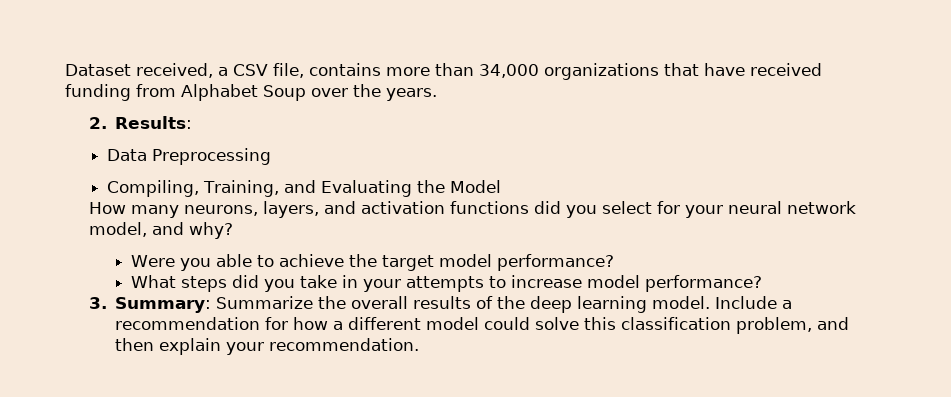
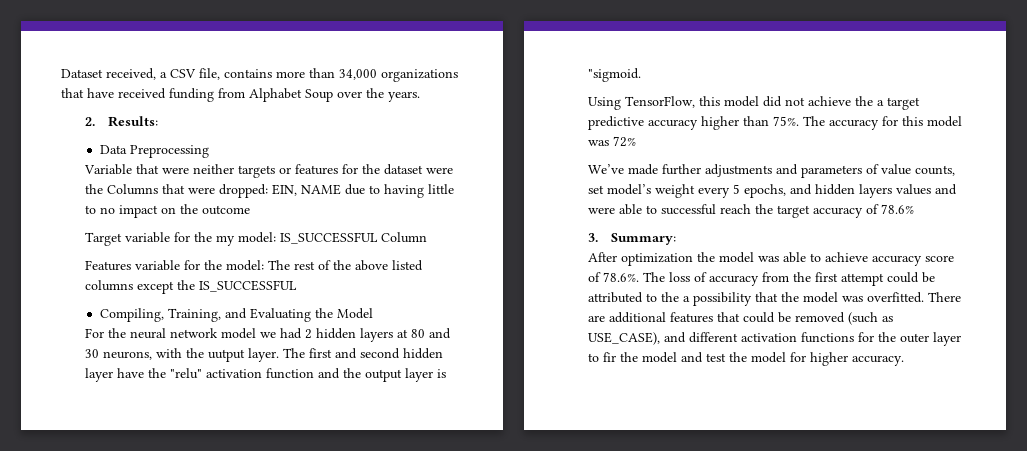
(271, 156) none -> [83,164,453,178] [84,184,454,198] [84,204,250,218] [84,232,427,246] [84,260,423,271] [84,280,297,294] // Variable that were neither targets or features for the dataset were the Columns that were dropped: EIN, NAME due to having little to no impact on the outcome // Target variable for the my model: IS_SUCCESSFUL Column // Features variable for the model: The rest of the above listed columns except the IS_SUCCESSFUL
[88,201,856,218] [88,222,233,239] [130,254,614,271] [130,275,762,292] [88,296,792,313] [114,317,849,334] [114,338,419,355] How many neurons, layers, and activation functions did you select for your neural network model, and why? // Were you able to achieve the target model performance? // What steps did you take in your attempts to increase model performance? // 3. Summary: Summarize the overall results of the deep learning model. Include a recommendation for how a different model could solve this classification problem, and then explain your recommendation. -> [84,328,451,342] [84,348,443,362] [84,368,446,382] [587,68,641,82] [587,96,920,110] [587,116,962,130] [587,136,636,147] [587,164,955,178] [587,184,957,198] [587,204,914,218] [587,233,676,245] [587,252,954,266] [587,272,935,286] [587,292,961,306] [587,312,893,325] [587,332,961,346] [587,352,904,366] For the neural network model we had 2 hidden layers at 80 and 30 neurons, with the uutput layer. The first and second hidden layer have the "relu" activation function and the output layer is "sigmoid. // Using TensorFlow, this model did not achieve the a target predictive accuracy higher than 75%. The accuracy for this model was 72% // We’ve made further adjustments and parameters of value counts, set model’s weight every 5 epochs, and hidden layers values and were able to successful reach the target accuracy of 78.6% // 3. Summary: // After optimization the model was able to achieve accuracy score of 78.6%. The loss of accuracy from the first attempt could be attributed to the a possibility that the model was overfitted. There are additional features that could be removed (such as USE_CASE), and different activation functions for the outer layer to fir the model and test the model for higher accuracy.

